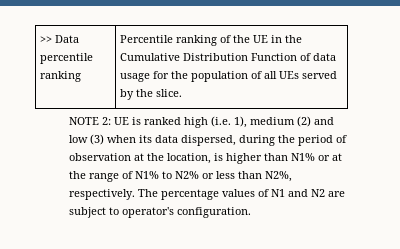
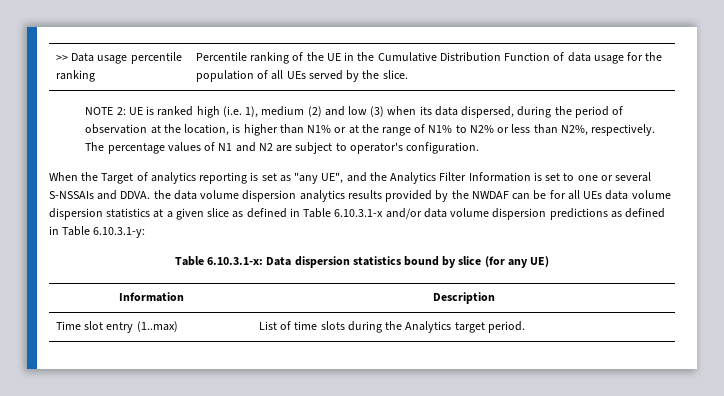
(79, 39) none -> [97,55,128,64] usage
(251, 212) none -> [49,172,652,184] [49,190,671,202] [49,208,666,220] [49,226,146,238] [174,256,550,268] [118,292,184,302] [432,292,495,304] [55,321,178,333] [258,321,525,333] // When the Target of analytics reporting is set as "any UE", and the Analytics Filter Information is set to one or several S-NSSAIs and DDVA. the data volume dispersion analytics results provided by the NWDAF can be for all UEs data volume dispersion statistics at a given slice as defined in Table 6.10.3.1-x and/or data volume dispersion predictions as defined in Table 6.10.3.1-y: // Table 6.10.3.1-x: Data dispersion statistics bound by slice (for any UE) // Information | Description // Time slot entry (1..max) | List of time slots during the Analytics target period.

